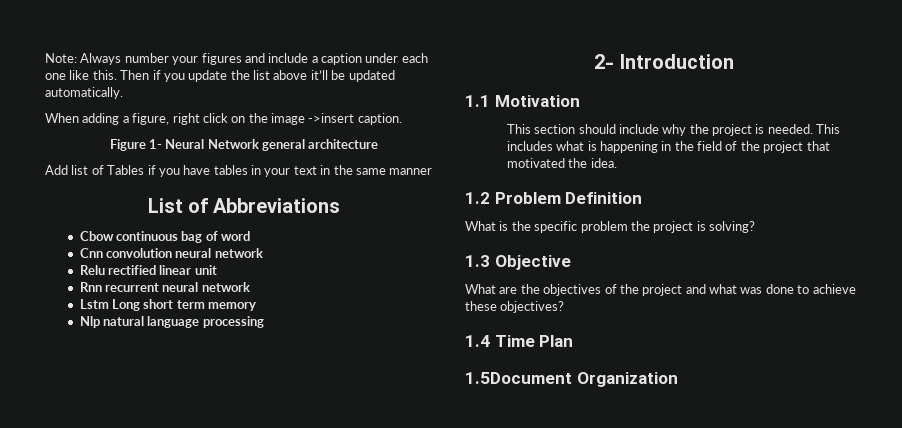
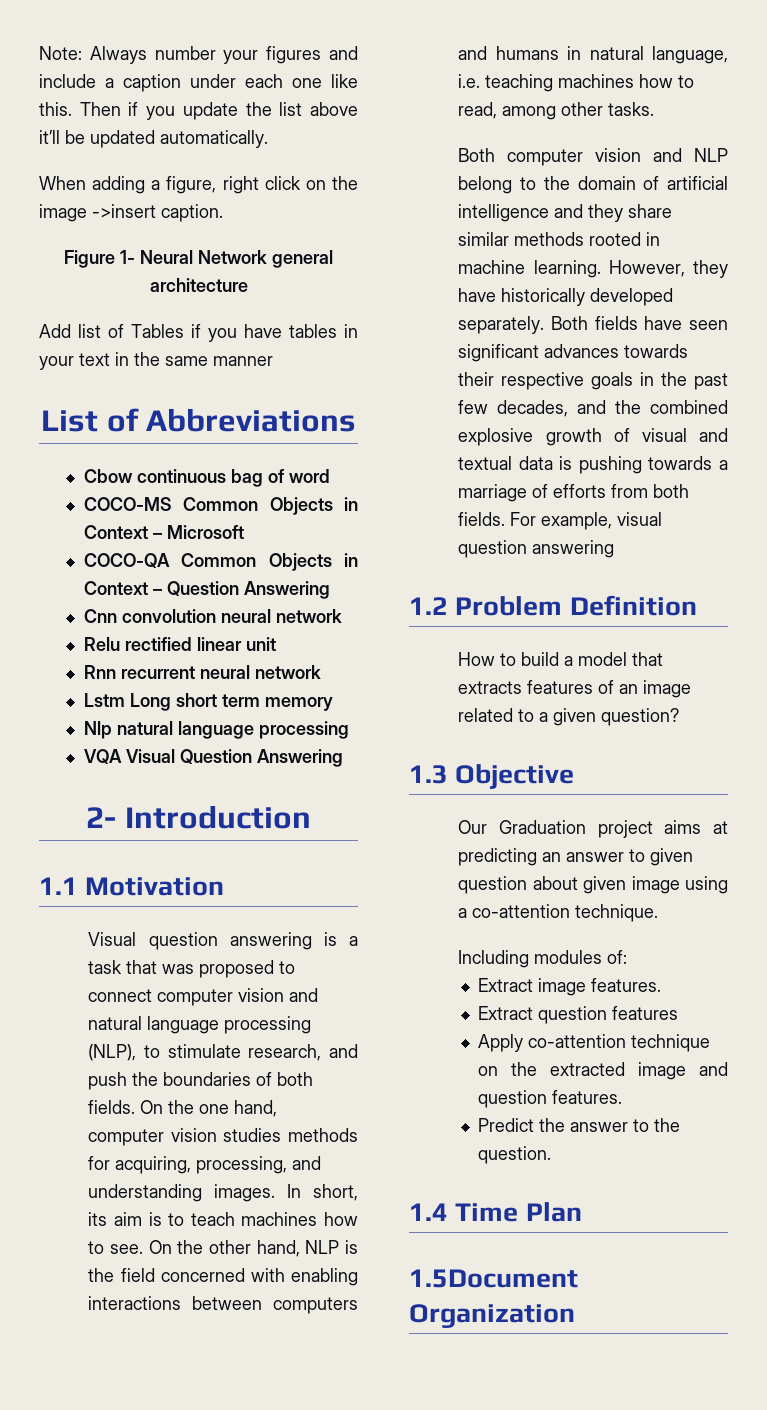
(251, 236) none -> [83,497,358,515] [83,525,244,539] [83,553,358,571] [83,581,330,599] // COCO-MS Common Objects in Context – Microsoft // COCO-QA Common Objects in Context – Question Answering
(264, 322) none -> [83,749,343,767] // VQA Visual Question Answering
[506,124,841,136] [506,141,830,153] [506,158,617,168] [465,192,643,204] [465,221,755,233] [465,255,571,270] [465,284,856,296] [465,301,565,313] This section should include why the project is needed. This includes what is happening in the field of the project that motivated the idea. // 1.2 Problem Definition // What is the specific problem the project is solving? // 1.3 Objective // What are the objectives of the project and what was done to achieve these objectives? -> [88,932,359,950] [88,960,296,978] [88,988,319,1006] [88,1016,312,1034] [88,1044,358,1061] [88,1072,314,1090] [88,1100,278,1117] [88,1128,358,1146] [88,1156,322,1174] [88,1184,358,1202] [88,1212,358,1226] [88,1240,358,1257] [88,1268,358,1286] [88,1296,358,1314] [458,46,728,64] [458,74,695,92] [458,102,655,120] [458,148,728,166] [458,176,728,194] [458,204,673,222] [458,232,661,246] [458,260,728,278] [458,288,674,306] [458,316,728,334] [458,344,689,362] [458,372,728,390] [458,400,728,417] [458,428,728,446] [458,456,728,474] [458,484,690,502] [458,512,663,530] [458,540,615,558] [409,595,697,616] [458,652,664,666] [458,680,692,698] [458,708,680,726] [409,764,575,789] [458,820,728,838] [458,848,694,866] [458,876,728,894] [458,904,659,922] [458,950,628,968] [478,978,662,996] [478,1006,679,1024] [478,1034,711,1052] [478,1062,728,1080] [478,1090,623,1108] [478,1118,681,1132] [478,1146,552,1164] Visual question answering is a task that was proposed to connect computer vision and natural language processing (NLP), to stimulate research, and push the boundaries of both fields. On the one hand, computer vision studies methods for acquiring, processing, and understanding images. In short, its aim is to teach machines how to see. On the other hand, NLP is the field concerned with enabling interactions between computers and humans in natural language, i.e. teaching machines how to read, among other tasks. // Both computer vision and NLP belong to the domain of artificial intelligence and they share similar methods rooted in machine learning. However, they have historically developed separately. Both fields have seen significant advances towards their respective goals in the past few decades, and the combined explosive growth of visual and textual data is pushing towards a marriage of efforts from both fields. For example, visual question answering // 1.2 Problem Definition // How to build a model that extracts features of an image related to a given question? // 1.3 Objective // Our Graduation project aims at predicting an answer to given question about given image using a co-attention technique. // Including modules of: // Extract image features. // Extract question features // Apply co-attention technique on the extracted image and question features. // Predict the answer to the question.

